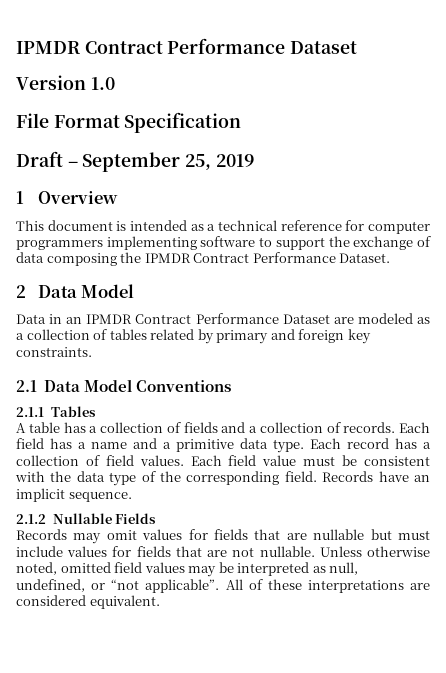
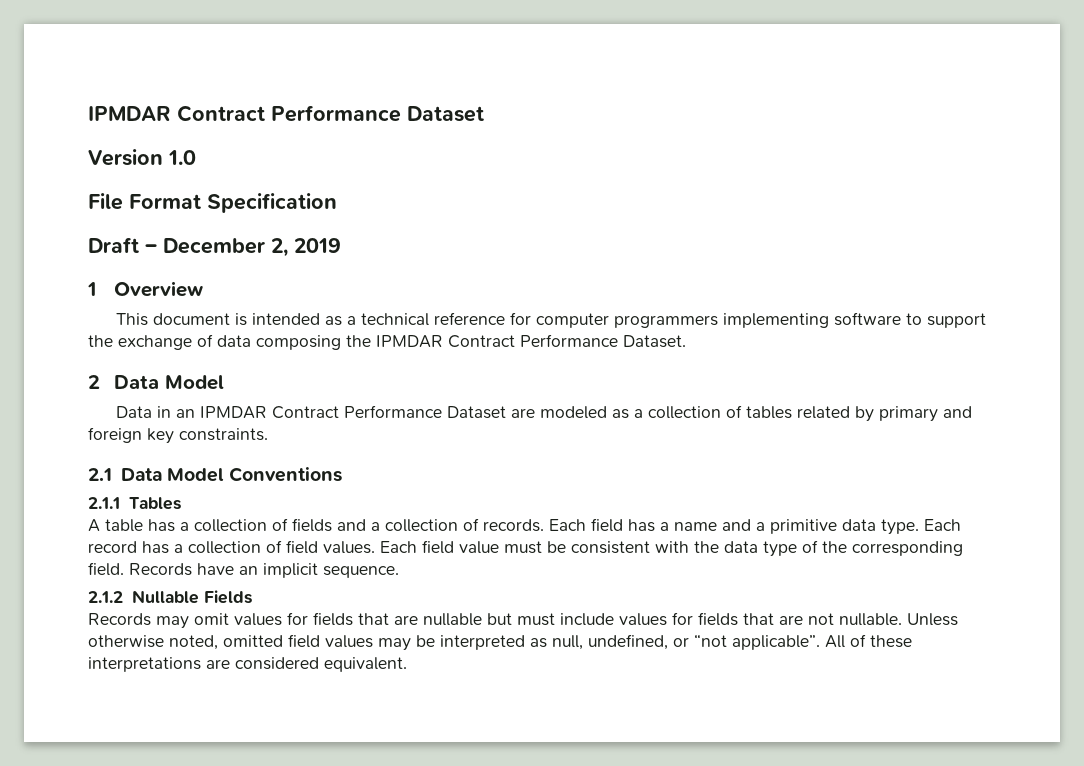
[16,41,80,54] IPMDR -> [88,106,171,121] IPMDAR
[82,152,212,172] September 25, -> [163,238,288,257] December 2,
[144,253,191,263] IPMDR -> [376,335,443,348] IPMDAR
[86,314,133,324] IPMDR -> [199,406,267,419] IPMDAR

